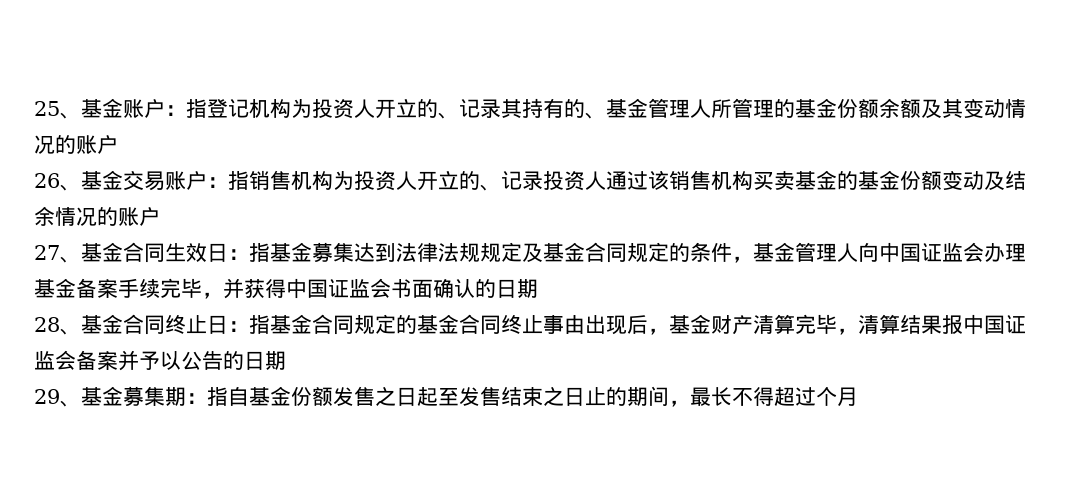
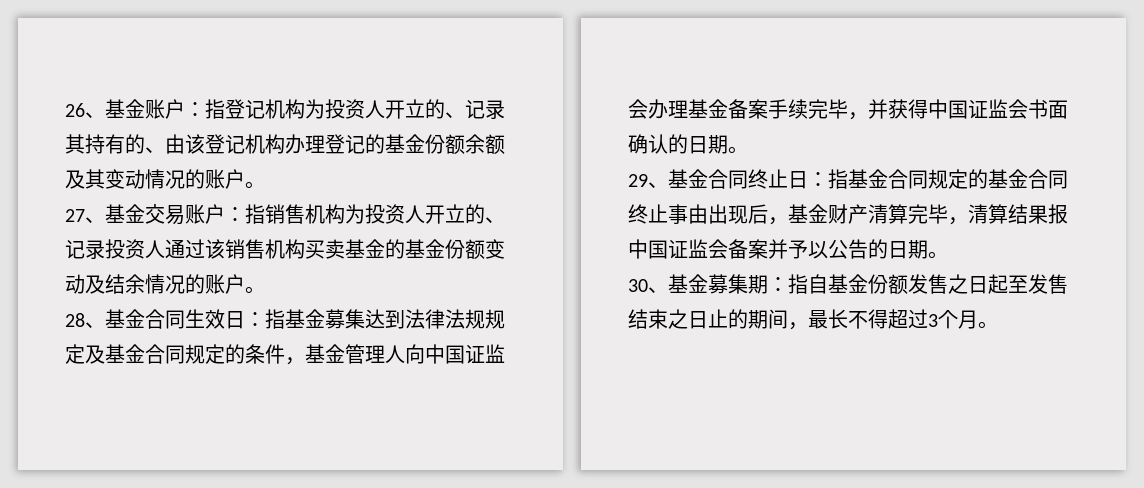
[34,101,60,116] 25 -> [65,103,85,117] 26
[606,98,774,118] 基金管理人所管理 -> [165,134,365,154] 由该登记机构办理登记
[34,173,60,188] // 26 -> [245,181,265,189] [65,209,85,222] 。 // 27
[34,245,60,260] // 27 -> [245,286,265,294] [65,313,85,327] 。 // 28
[34,317,60,332] // 28 -> [728,146,748,154] [628,174,648,187] 。 // 29
[34,389,60,404] // 29 -> [928,251,948,259] [628,279,648,292] 。 // 30
[816,387,858,406] 个月 -> [928,310,998,329] 3个月。

